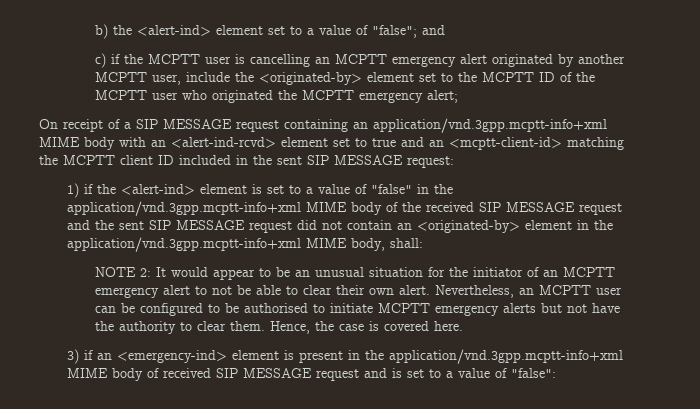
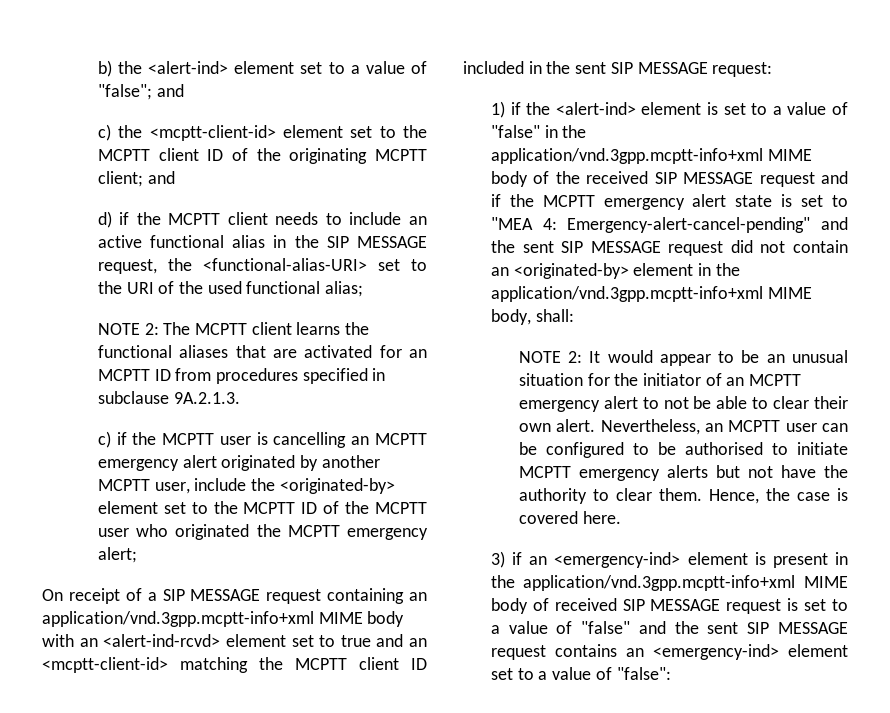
(445, 30) none -> [97,124,427,141] [97,148,427,164] [97,171,175,187] [97,211,428,228] [97,235,427,248] [97,258,428,274] [97,281,364,297] [97,322,370,335] [97,345,427,358] [97,368,386,384] [97,391,240,404] // c) the <mcptt-client-id> element set to the MCPTT client ID of the originating MCPTT client; and // d) if the MCPTT client needs to include an active functional alias in the SIP MESSAGE request, the <functional-alias-URI> set to the URI of the used functional alias; // NOTE 2: The MCPTT client learns the functional aliases that are activated for an MCPTT ID from procedures specified in subclause 9A.2.1.3.
(90, 225) none -> [490,194,848,210] [490,217,848,233] if the MCPTT emergency alert state is set to "MEA 4: Emergency-alert-cancel-pending" and
[363,368,507,378] and is set to a value of -> [787,598,848,611] [490,621,848,634] [490,644,848,660] [490,667,612,680] is set to a value of "false" and the sent SIP MESSAGE request contains an <emergency-ind> element set to a value of

